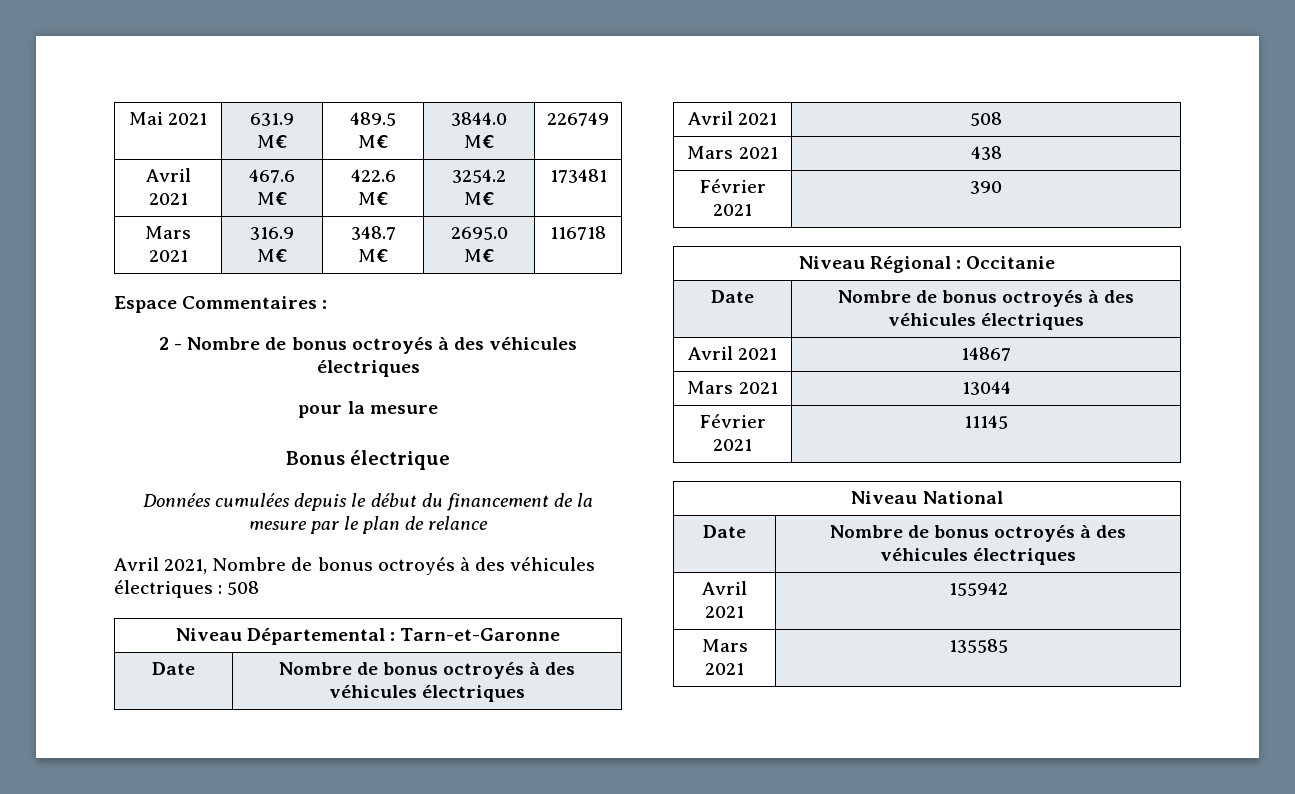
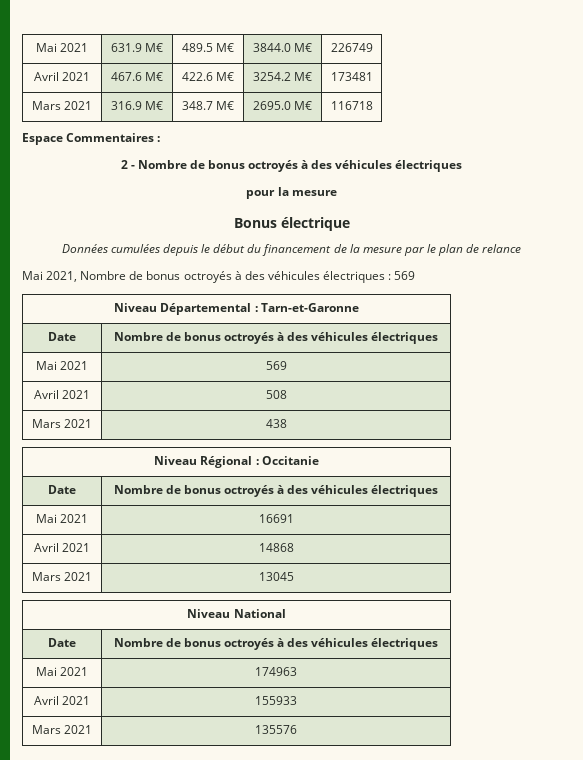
[114,557,159,571] Avril -> [22,271,43,280] Mai
[227,581,260,595] 508 -> [394,271,416,280] 569
(526, 693) none -> [35,361,89,370] [265,361,287,370] // Mai 2021 | 569
[699,179,766,193] [713,204,752,216] [970,181,1002,194] // Février 2021 | 390 -> (287, 423) none
[687,346,778,360] [961,347,1011,361] [687,381,778,394] [961,381,1011,395] [699,414,766,428] [713,439,752,451] [964,415,1008,429] // Avril 2021 | 14867 // Mars 2021 | 13044 // Février 2021 | 11145 -> [35,514,89,523] [258,514,294,523] [33,543,91,552] [258,543,294,552] [31,572,93,581] [258,572,294,581] // Mai 2021 | 16691 // Avril 2021 | 14868 // Mars 2021 | 13045
[702,581,747,595] [705,606,744,618] [948,582,1008,596] [701,639,748,652] [705,663,744,675] [948,639,1008,653] // Avril 2021 | 155942 // Mars 2021 | 135585 -> [35,667,89,676] [255,667,297,676] [33,696,91,705] [255,696,297,705] [31,725,93,734] [255,725,297,734] // Mai 2021 | 174963 // Avril 2021 | 155933 // Mars 2021 | 135576

